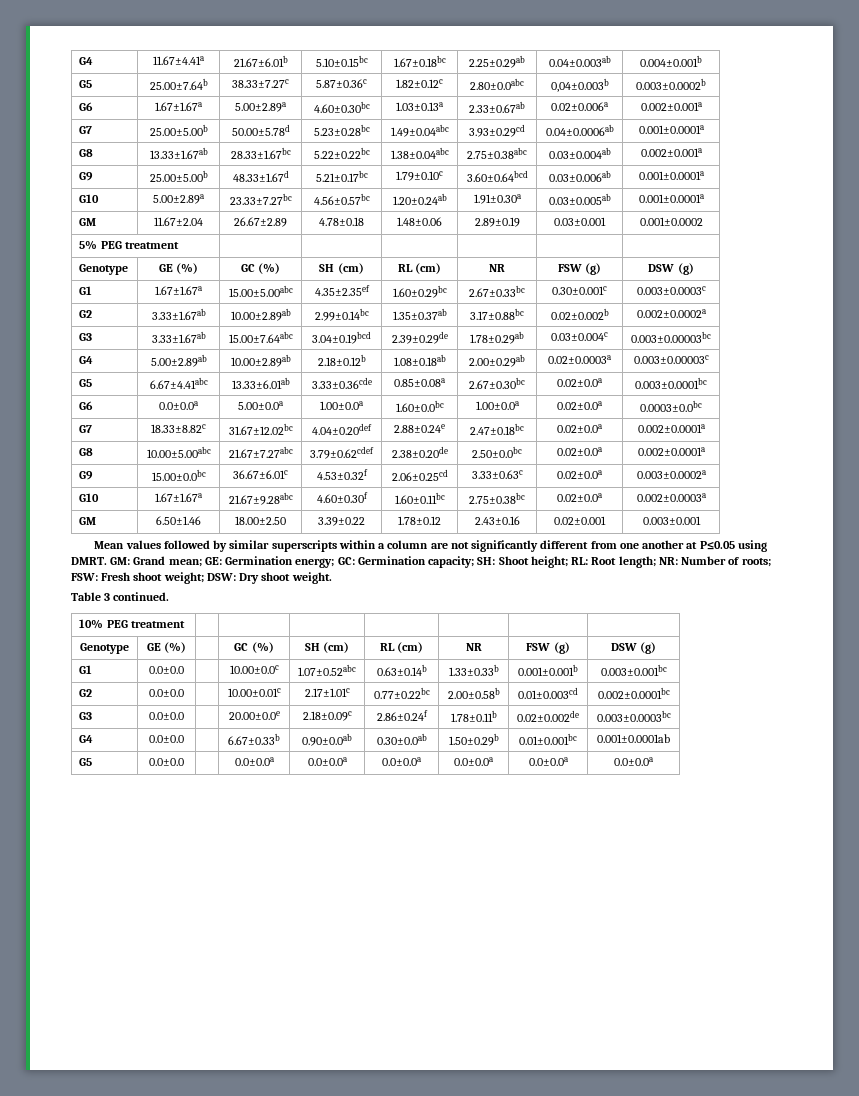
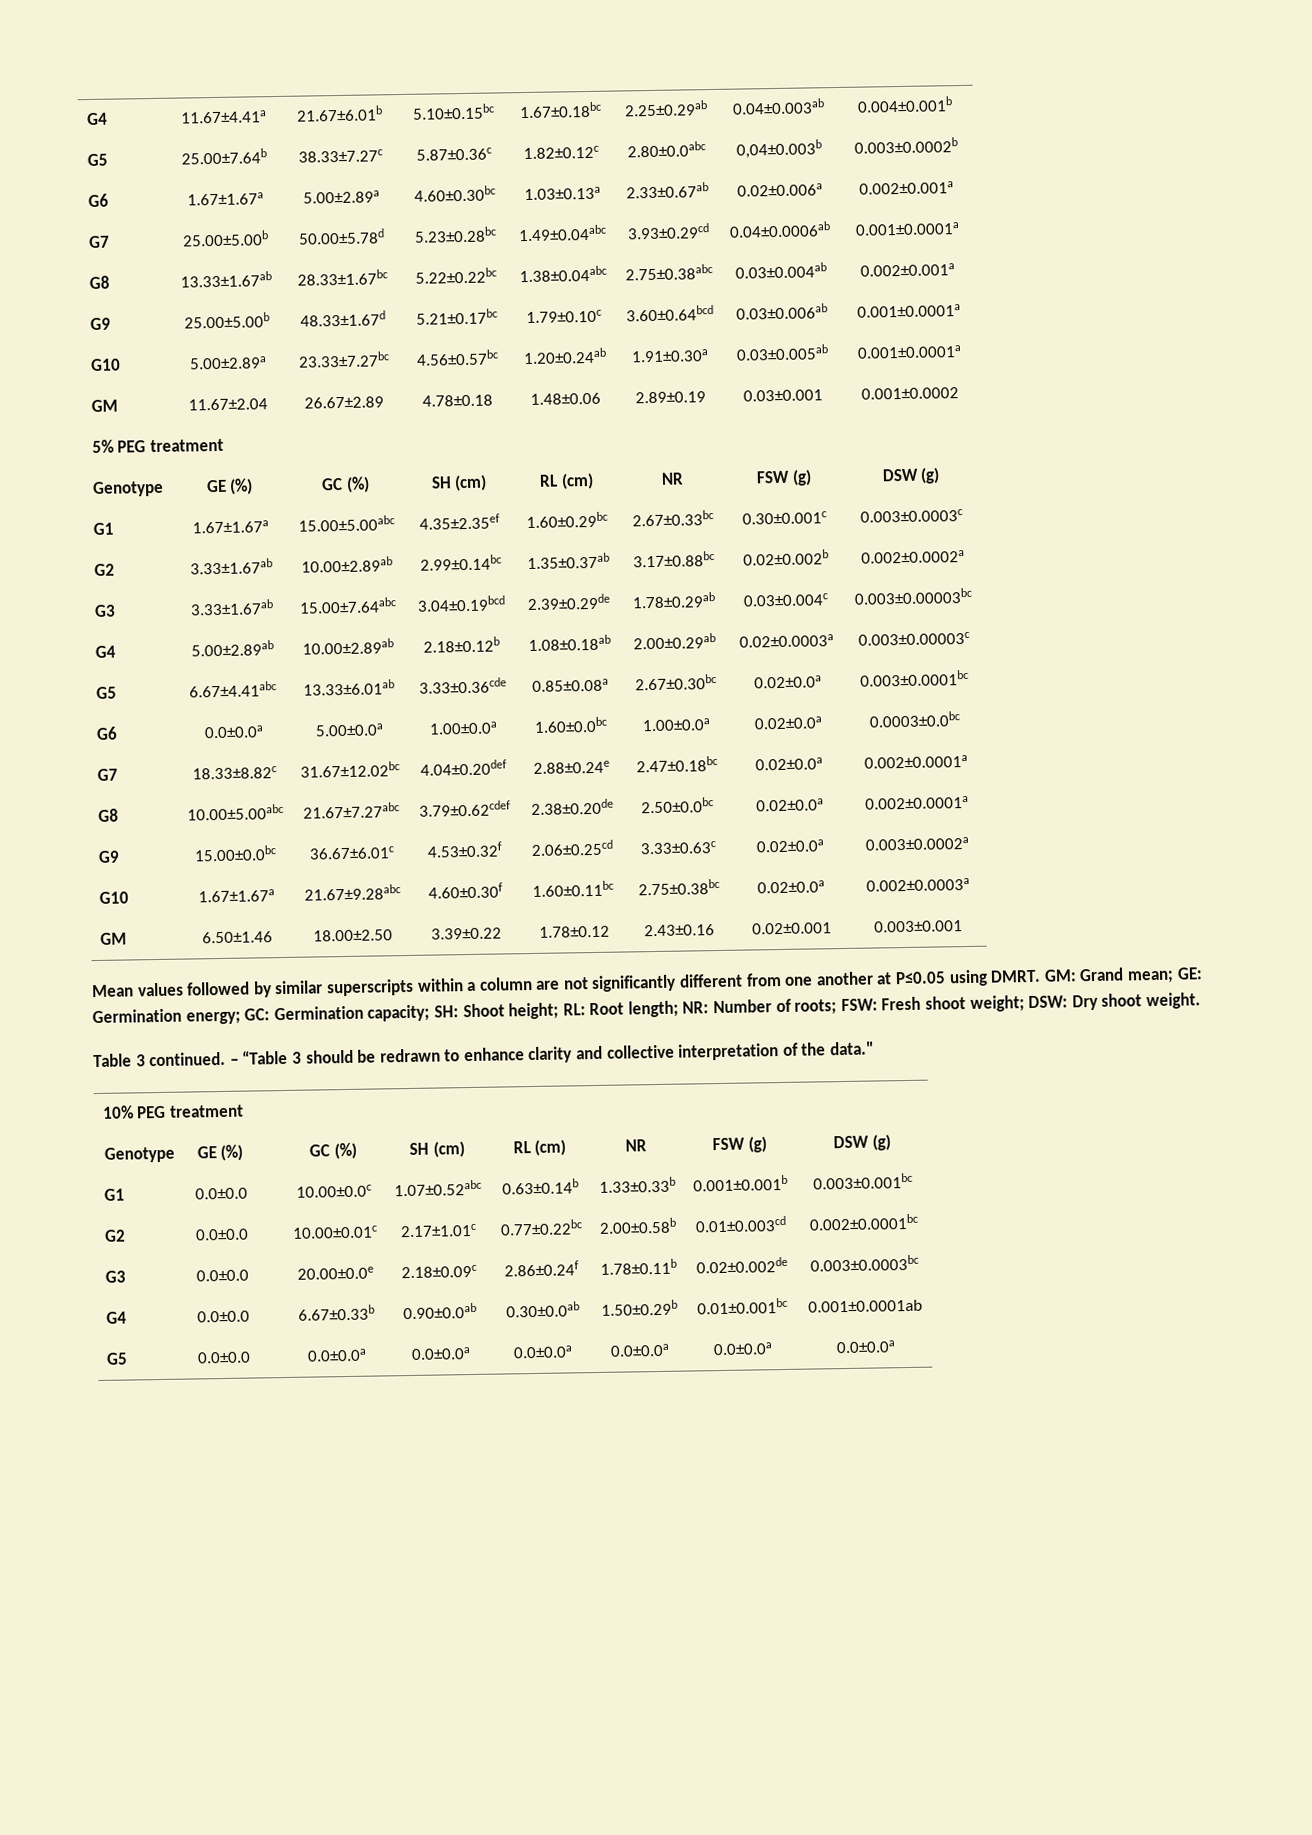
(170, 596) none -> [229,1041,875,1065] – “Table 3 should be redrawn to enhance clarity and collective interpretation of the data."

